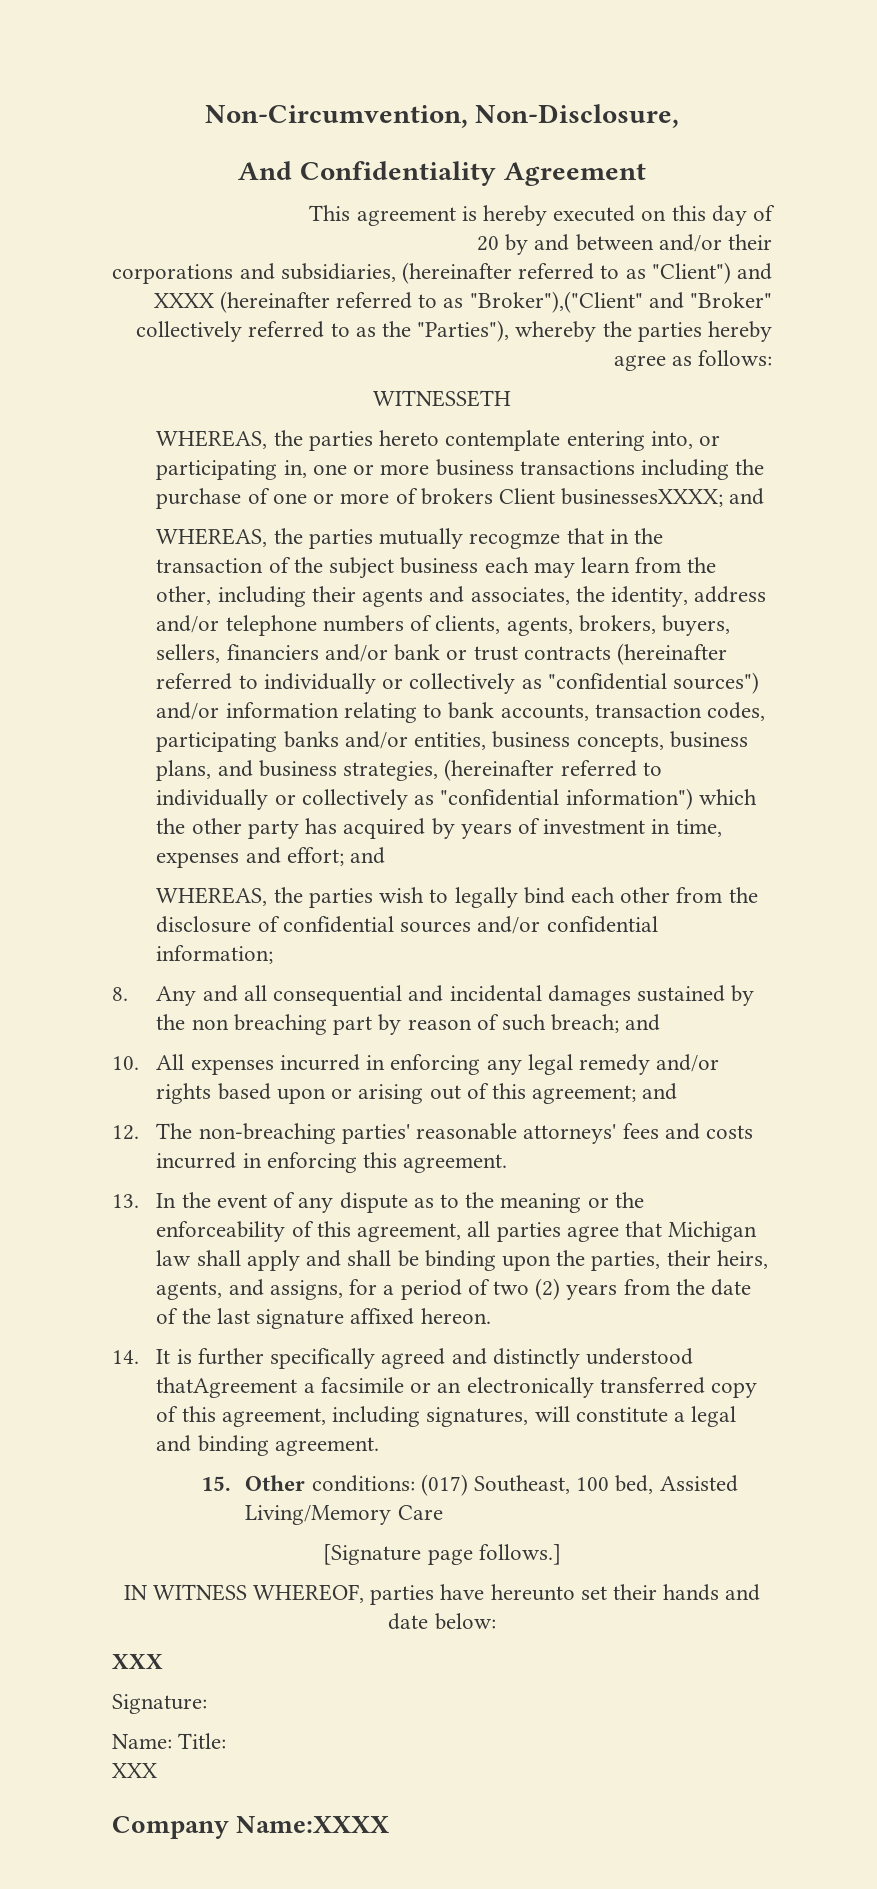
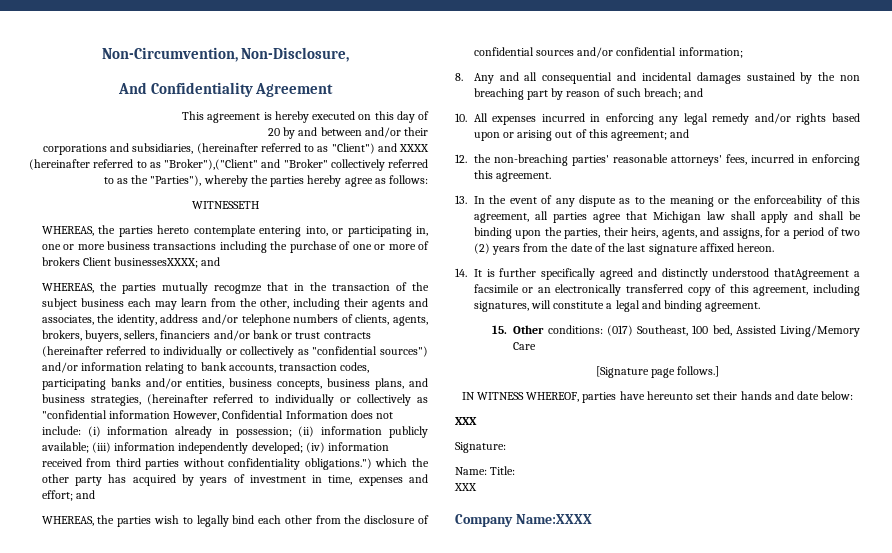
[565,788,693,810] information") -> [108,410,394,421] [41,426,428,438] [41,442,390,454] [41,458,372,470] information However, Confidential Information does not include: (i) information already in possession; (ii) information publicly available; (iii) information independently developed; (iv) information received from third parties without confidentiality obligations.")
[156,1123,193,1139] The -> [473,154,491,163] the
[622,1123,753,1140] fees and costs -> [725,154,747,165] fees,

